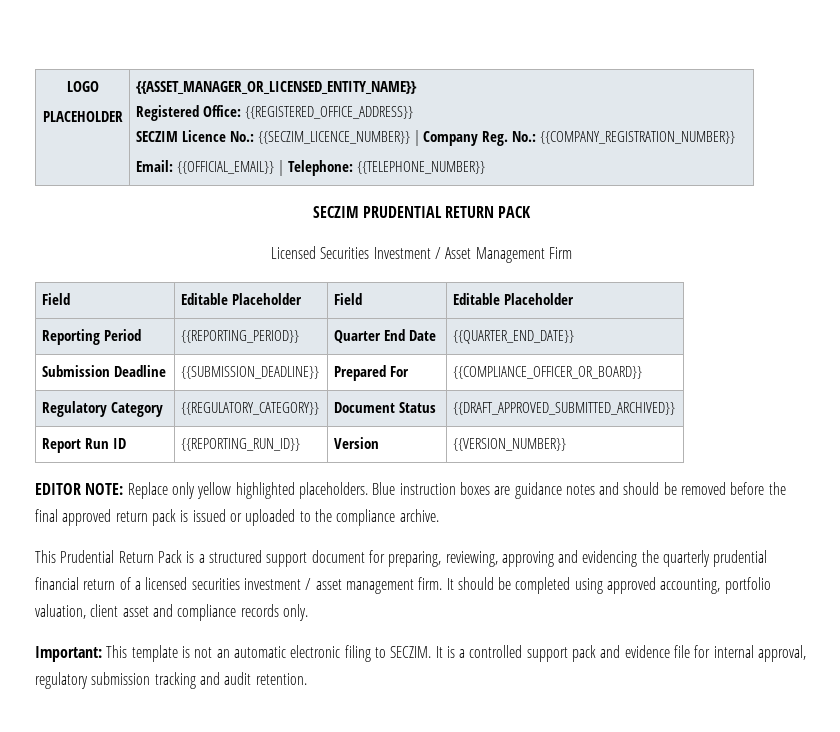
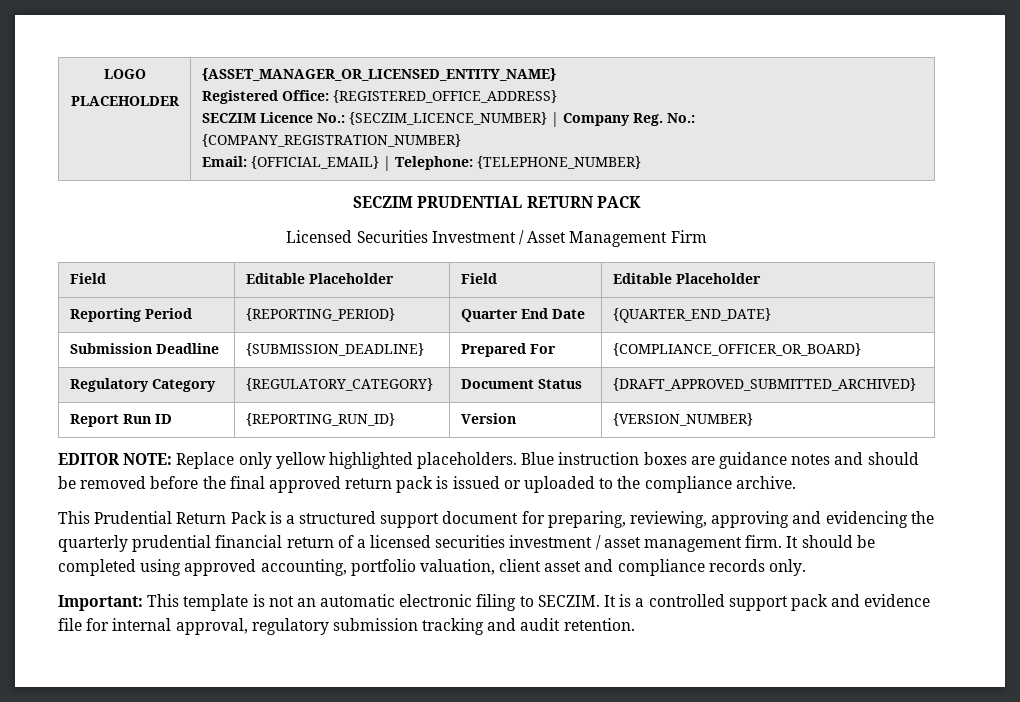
[135,81,417,94] {{ASSET_MANAGER_OR_LICENSED_ENTITY_NAME}} -> [201,68,556,81] {ASSET_MANAGER_OR_LICENSED_ENTITY_NAME}
[244,106,413,119] {{REGISTERED_OFFICE_ADDRESS}} -> [332,90,557,103] {REGISTERED_OFFICE_ADDRESS}
[257,131,410,144] {{SECZIM_LICENCE_NUMBER}} -> [348,112,547,125] {SECZIM_LICENCE_NUMBER}
[540,131,736,144] {{COMPANY_REGISTRATION_NUMBER}} -> [201,134,461,147] {COMPANY_REGISTRATION_NUMBER}
[176,161,274,174] {{OFFICIAL_EMAIL}} -> [250,156,379,169] {OFFICIAL_EMAIL}
[356,161,485,174] {{TELEPHONE_NUMBER}} -> [476,156,641,169] {TELEPHONE_NUMBER}
[180,330,299,343] {{REPORTING_PERIOD}} -> [245,308,395,321] {REPORTING_PERIOD}
[452,330,574,344] {{QUARTER_END_DATE}} -> [612,308,771,323] {QUARTER_END_DATE}
[180,366,319,379] {{SUBMISSION_DEADLINE}} -> [245,343,424,356] {SUBMISSION_DEADLINE}
[452,366,642,379] {{COMPLIANCE_OFFICER_OR_BOARD}} -> [612,343,861,356] {COMPLIANCE_OFFICER_OR_BOARD}
[180,402,319,415] {{REGULATORY_CATEGORY}} -> [245,378,433,391] {REGULATORY_CATEGORY}
[452,402,675,415] {{DRAFT_APPROVED_SUBMITTED_ARCHIVED}} -> [612,378,916,391] {DRAFT_APPROVED_SUBMITTED_ARCHIVED}
[180,438,300,451] {{REPORTING_RUN_ID}} -> [245,413,395,426] {REPORTING_RUN_ID}
[452,438,566,451] {{VERSION_NUMBER}} -> [612,413,753,426] {VERSION_NUMBER}

